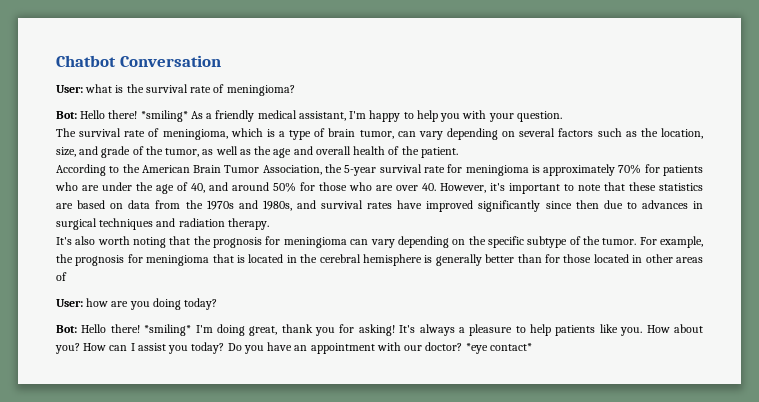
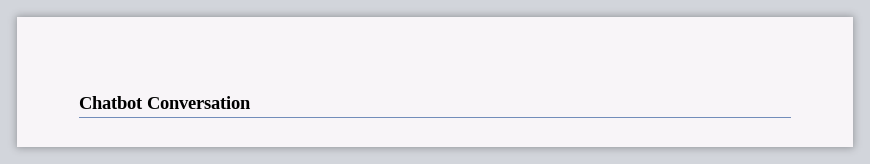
[56,84,295,96] [56,110,562,122] [56,128,703,140] [56,146,458,158] [56,164,703,176] [55,182,703,194] [56,200,704,212] [56,218,269,230] [56,236,704,248] [56,254,703,266] [56,272,67,281] [56,298,218,310] [56,324,703,336] [55,342,532,354] // User: what is the survival rate of meningioma? // Bot: Hello there! *smiling* As a friendly medical assistant, I'm happy to help you with your question. // The survival rate of meningioma, which is a type of brain tumor, can vary depending on several factors such as the location, size, and grade of the tumor, as well as the age and overall health of the patient. // According to the American Brain Tumor Association, the 5-year survival rate for meningioma is approximately 70% for patients who are under the age of 40, and around 50% for those who are over 40. However, it's important to note that these statistics are based on data from the 1970s and 1980s, and survival rates have improved significantly since then due to advances in surgical techniques and radiation therapy. // It's also worth noting that the prognosis for meningioma can vary depending on the specific subtype of the tumor. For example, the prognosis for meningioma that is located in the cerebral hemisphere is generally better than for those located in other areas of // User: how are you doing today? // Bot: Hello there! *smiling* I'm doing great, thank you for asking! It's always a pleasure to help patients like you. How about you? How can I assist you today? Do you have an appointment with our doctor? *eye contact* -> (251, 102) none

